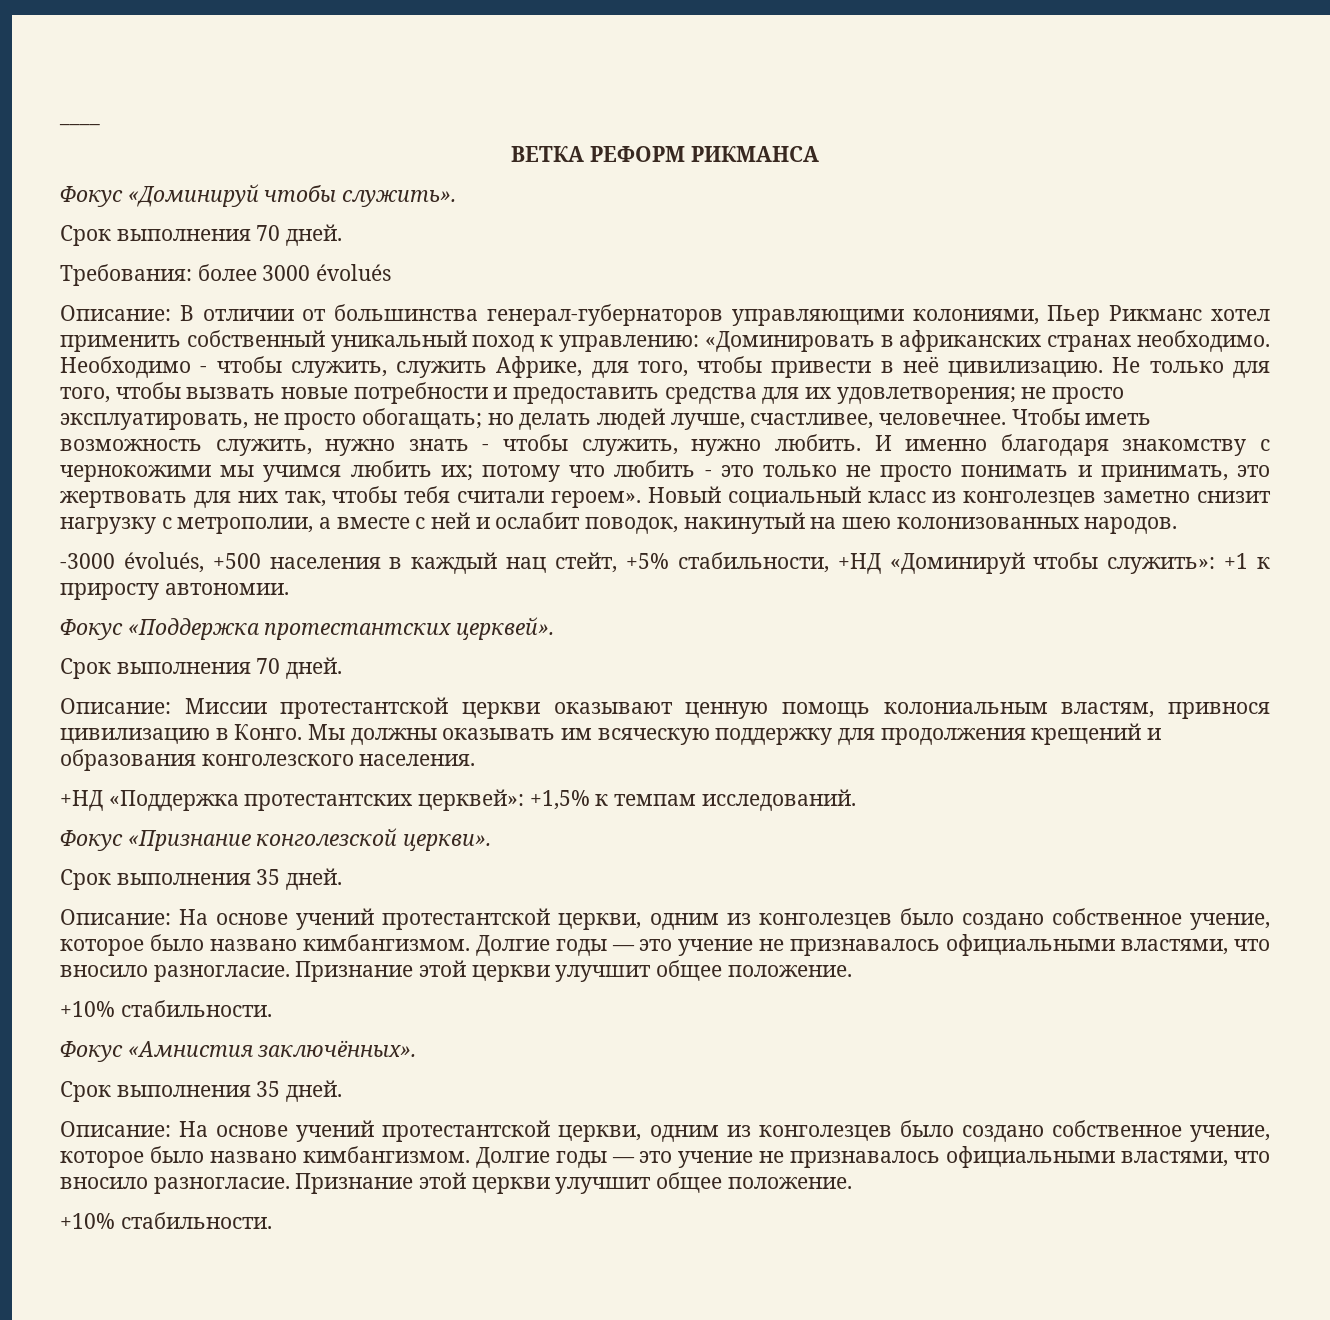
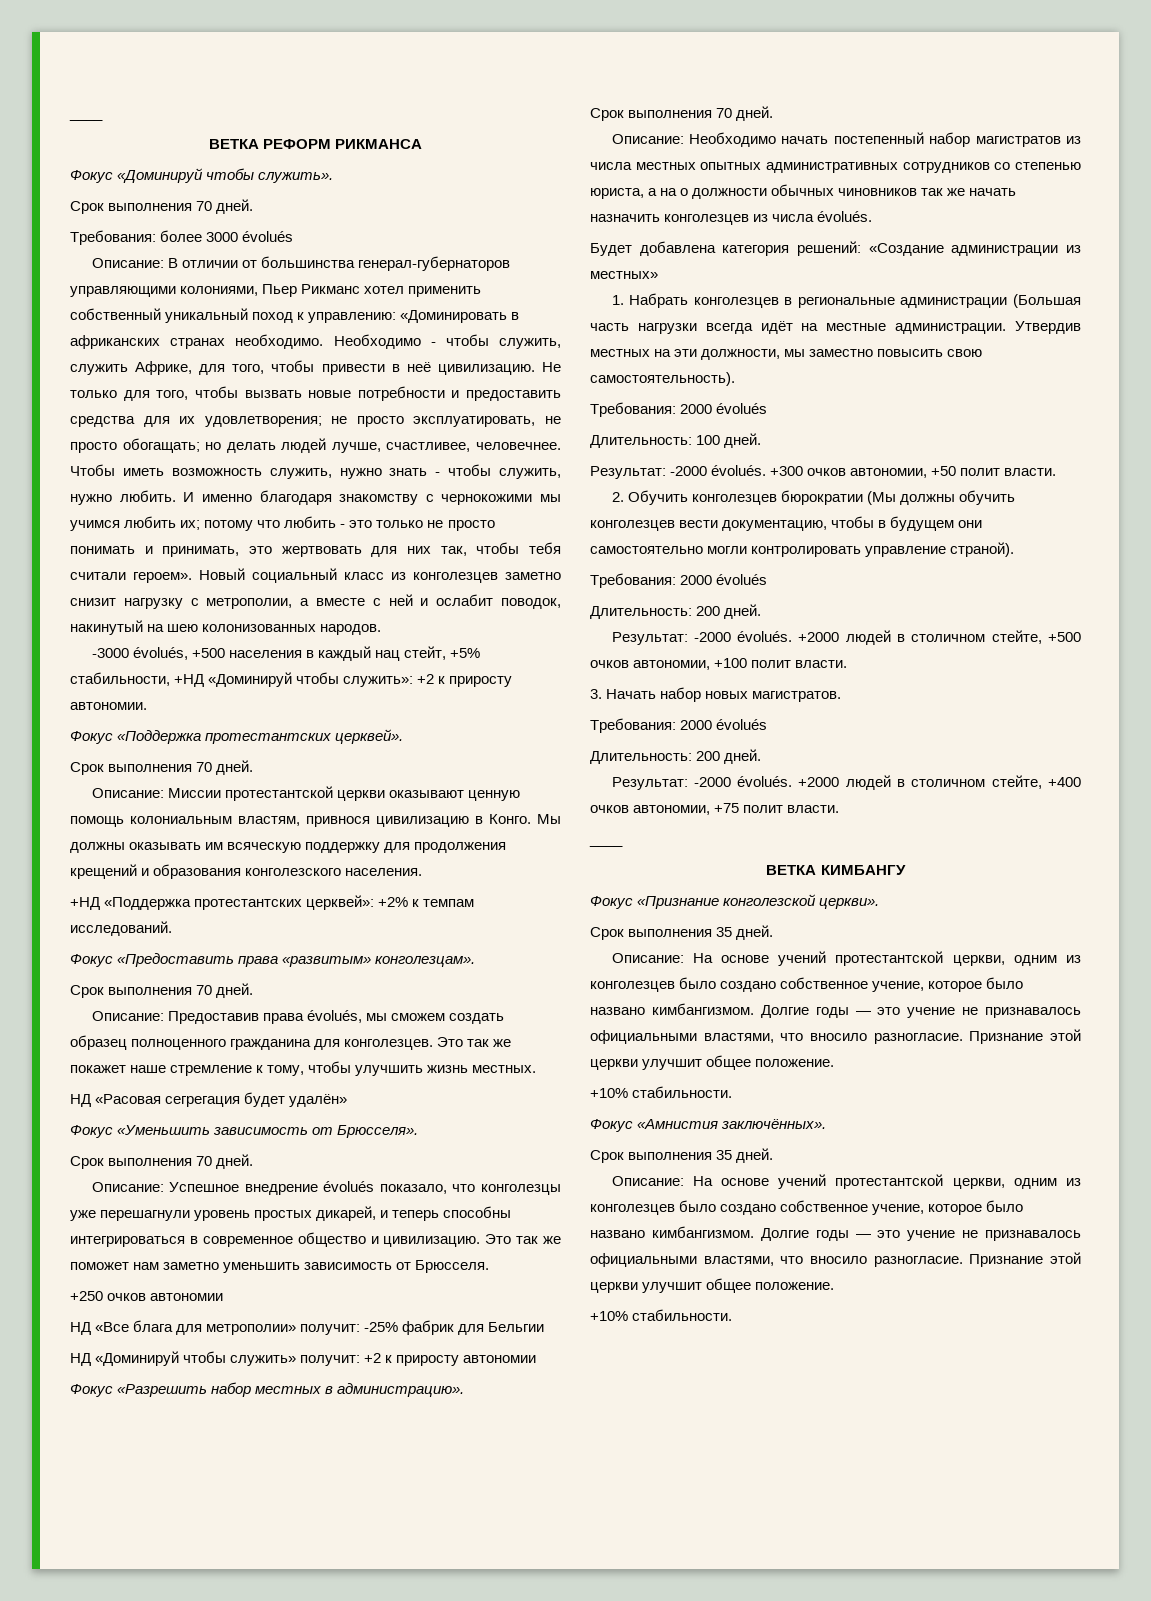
[1224,553,1249,569] +1 -> [417,674,435,684] +2
[529,790,590,810] +1,5% -> [378,897,409,907] +2%
(856, 800) none -> [70,953,476,967] [70,983,254,998] [91,1010,504,1024] [70,1035,512,1050] [70,1061,537,1076] [70,1092,348,1107] [70,1125,419,1138] [70,1154,254,1169] [91,1181,561,1195] [70,1206,512,1221] [70,1232,561,1247] [70,1260,490,1273] [70,1291,224,1301] [70,1320,545,1335] [70,1351,537,1366] [70,1382,465,1397] [590,106,774,121] [611,132,1081,147] [590,162,1081,173] [590,184,1017,199] [590,211,873,225] [590,241,1081,256] [590,271,658,279] [611,293,1081,308] [590,321,1081,334] [590,349,983,360] [590,372,735,386] [590,402,768,417] [590,433,762,448] [590,465,1057,479] [611,490,1015,505] [590,516,983,531] [590,542,1015,557] [590,573,768,588] [590,604,762,619] [611,630,1081,645] [590,658,848,670] [590,687,842,702] [590,718,768,733] [590,749,762,764] [611,775,1081,790] [590,803,840,815] [589,844,623,847] [766,865,906,875] // Фокус «Предоставить права «развитым» конголезцам». // Срок выполнения 70 дней. // Описание: Предоставив права évolués, мы сможем создать образец полноценного гражданина для конголезцев. Это так же покажет наше стремление к тому, чтобы улучшить жизнь местных. // НД «Расовая сегрегация будет удалён» // Фокус «Уменьшить зависимость от Брюсселя». // Срок выполнения 70 дней. // Описание: Успешное внедрение évolués показало, что конголезцы уже перешагнули уровень простых дикарей, и теперь способны интегрироваться в современное общество и цивилизацию. Это так же поможет нам заметно уменьшить зависимость от Брюсселя. // +250 очков автономии // НД «Все блага для метрополии» получит: -25% фабрик для Бельгии // НД «Доминируй чтобы служить» получит: +2 к приросту автономии // Фокус «Разрешить набор местных в администрацию». // Срок выполнения 70 дней. // Описание: Необходимо начать постепенный набор магистратов из числа местных опытных административных сотрудников со степенью юриста, а на о должности обычных чиновников так же начать назначить конголезцев из числа évolués. // Будет добавлена категория решений: «Создание администрации из местных» // 1. Набрать конголезцев в региональные администрации (Большая часть нагрузки всегда идёт на местные администрации. Утвердив местных на эти должности, мы заместно повысить свою самостоятельность). // Требования: 2000 évolués // Длительность: 100 дней. // Результат: -2000 évolués. +300 очков автономии, +50 полит власти. // 2. Обучить конголезцев бюрократии (Мы должны обучить конголезцев вести документацию, чтобы в будущем они самостоятельно могли контролировать управление страной). // Требования: 2000 évolués // Длительность: 200 дней. // Результат: -2000 évolués. +2000 людей в столичном стейте, +500 очков автономии, +100 полит власти. // 3. Начать набор новых магистратов. // Требования: 2000 évolués // Длительность: 200 дней. // Результат: -2000 évolués. +2000 людей в столичном стейте, +400 очков автономии, +75 полит власти. // ____ // ВЕТКА КИМБАНГУ

